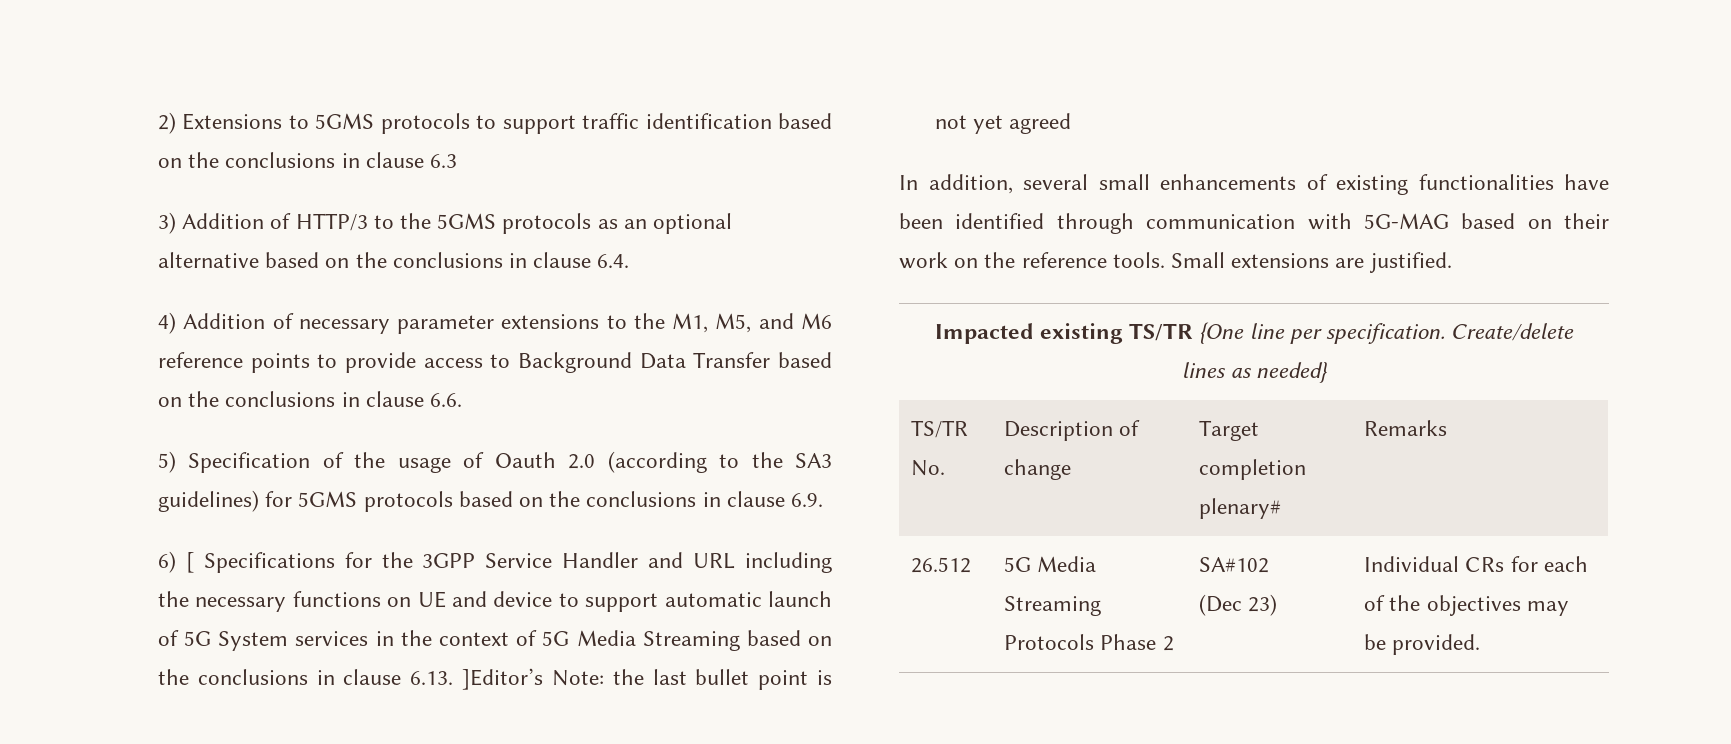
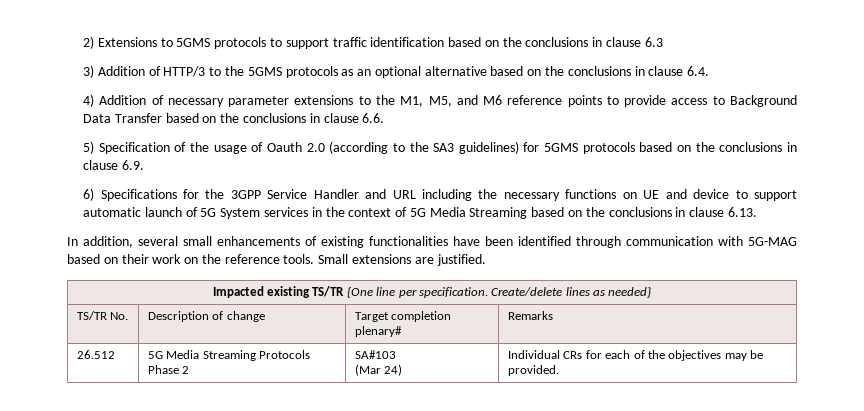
[185,552,194,573] [ -> (95, 194) none
[462,668,832,690] [934,113,1072,134] ]Editor’s Note: the last bullet point is not yet agreed -> (757, 212) none
[1199,557,1270,573] [1199,594,1278,616] SA#102 // (Dec 23) -> [355,350,397,359] [355,364,403,376] SA#103 // (Mar 24)

